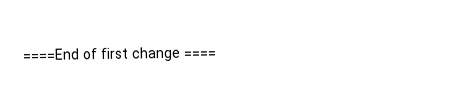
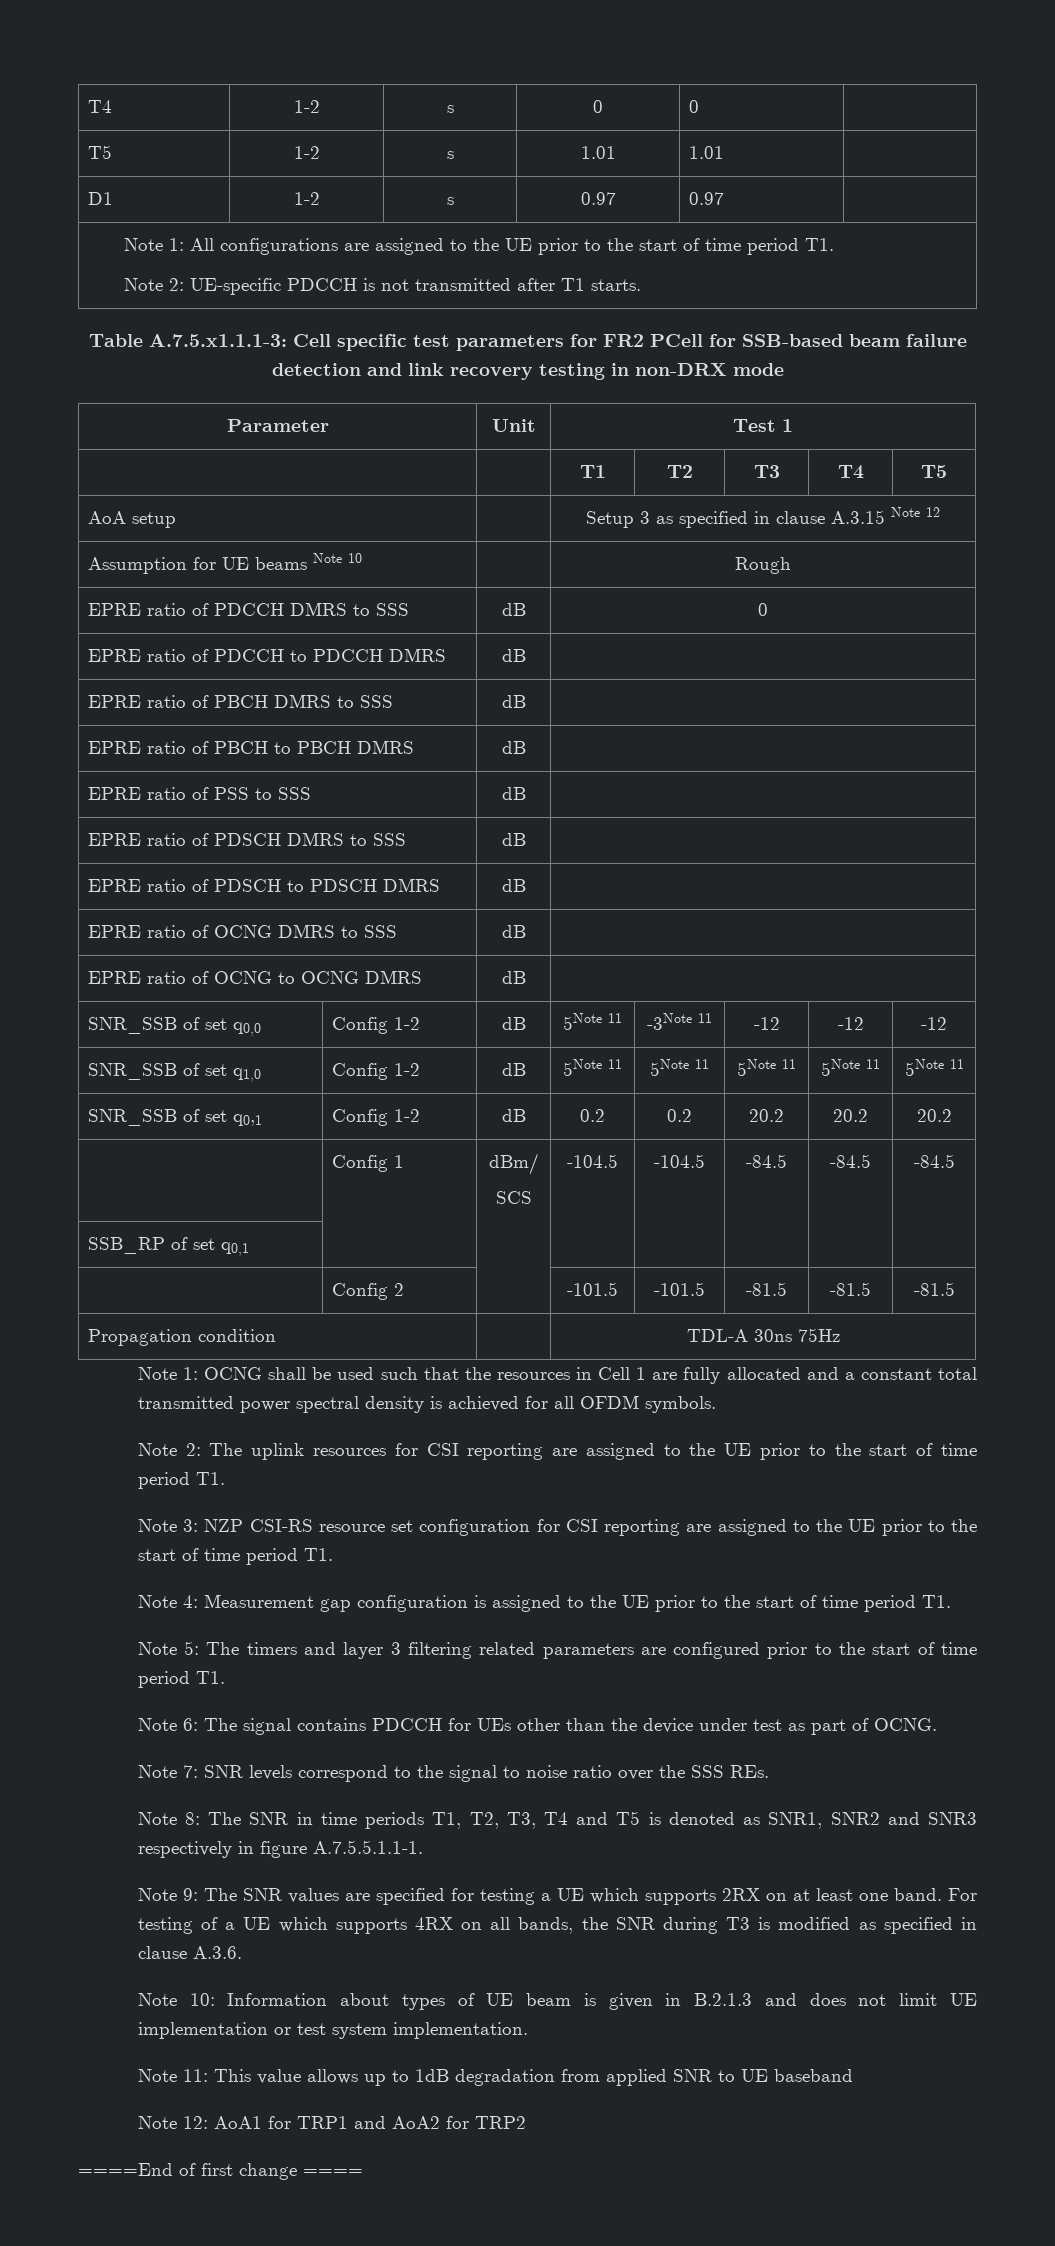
(22, 54) none -> [87,100,112,113] [293,100,320,113] [446,105,454,113] [593,100,603,113] [688,100,699,113] [87,145,112,159] [293,146,320,159] [446,151,454,159] [580,146,616,159] [688,146,724,159] [87,192,113,205] [293,192,320,205] [446,197,454,205] [580,192,616,205] [688,192,724,205] [123,238,834,255] [123,278,641,295] [88,334,967,351] [271,363,784,380] [226,419,329,432] [491,419,536,432] [733,419,793,432] [579,465,606,478] [666,465,693,478] [753,465,780,478] [837,465,864,479] [921,465,947,478] [87,511,176,528] [586,507,940,528] [87,553,362,574] [735,557,791,574] [87,602,409,616] [501,603,526,616] [758,603,768,616] [87,648,446,662] [501,649,526,662] [87,694,393,708] [501,695,526,708] [87,740,414,754] [501,741,526,754] [87,787,311,800] [501,787,526,800] [87,832,406,846] [501,833,526,846] [87,878,440,892] [501,879,526,892] [87,924,397,938] [501,925,526,938] [87,970,422,984] [501,971,526,984] [87,1017,261,1036] [331,1017,420,1034] [501,1017,526,1030] [563,1013,622,1030] [647,1013,712,1030] [753,1017,780,1030] [837,1017,864,1030] [921,1017,947,1030] [87,1063,261,1082] [331,1063,420,1080] [501,1063,526,1076] [563,1059,622,1076] [650,1059,709,1076] [737,1059,796,1076] [821,1059,880,1076] [904,1059,964,1076] [87,1109,262,1126] [331,1109,420,1126] [501,1109,526,1122] [580,1109,605,1122] [667,1109,692,1122] [749,1109,784,1122] [833,1109,868,1122] [916,1109,952,1122] [331,1155,404,1172] [488,1153,539,1175] [495,1191,532,1204] [567,1154,618,1168] [654,1154,705,1168] [746,1154,787,1168] [830,1154,871,1168] [913,1154,955,1168] [87,1237,249,1256] [331,1283,404,1300] [567,1282,618,1296] [654,1282,705,1296] [746,1282,787,1296] [830,1282,871,1296] [913,1282,955,1296] [87,1329,276,1346] [686,1328,840,1342] [137,1367,977,1384] [137,1395,716,1413] [137,1443,977,1460] [137,1472,225,1489] [137,1519,978,1536] [137,1548,333,1565] [137,1594,951,1612] [137,1641,977,1659] [137,1671,225,1688] [137,1718,937,1735] [137,1765,769,1782] [137,1811,978,1829] [137,1840,423,1858] [137,1888,977,1905] [137,1917,977,1934] [137,1946,242,1959] [137,1993,977,2010] [137,2022,528,2039] [137,2069,853,2086] [137,2116,526,2129] T4 | 1-2 | s | 0 | 0 | // T5 | 1-2 | s | 1.01 | 1.01 | // D1 | 1-2 | s | 0.97 | 0.97 | // Note 1: All configurations are assigned to the UE prior to the start of time period T1. // Note 2: UE-specific PDCCH is not transmitted after T1 starts. // Table A.7.5.x1.1.1-3: Cell specific test parameters for FR2 PCell for SSB-based beam failure detection and link recovery testing in non-DRX mode // Parameter | Unit | Test 1 // | | T1 | T2 | T3 | T4 | T5 // AoA setup | | Setup 3 as specified in clause A.3.15 Note 12 // Assumption for UE beams Note 10 | | Rough // EPRE ratio of PDCCH DMRS to SSS | dB | 0 // EPRE ratio of PDCCH to PDCCH DMRS | dB | // EPRE ratio of PBCH DMRS to SSS | dB | // EPRE ratio of PBCH to PBCH DMRS | dB | // EPRE ratio of PSS to SSS | dB | // EPRE ratio of PDSCH DMRS to SSS | dB | // EPRE ratio of PDSCH to PDSCH DMRS | dB | // EPRE ratio of OCNG DMRS to SSS | dB | // EPRE ratio of OCNG to OCNG DMRS | dB | // SNR_SSB of set q0,0 | Config 1-2 | dB | 5Note 11 | -3Note 11 | -12 | -12 | -12 // SNR_SSB of set q1,0 | Config 1-2 | dB | 5Note 11 | 5Note 11 | 5Note 11 | 5Note 11 | 5Note 11 // SNR_SSB of set q0,1 | Config 1-2 | dB | 0.2 | 0.2 | 20.2 | 20.2 | 20.2 // | Config 1 | dBm/ // SCS | -104.5 | -104.5 | -84.5 | -84.5 | -84.5 // SSB_RP of set q0,1 | | | | | | | // | Config 2 | | -101.5 | -101.5 | -81.5 | -81.5 | -81.5 // Propagation condition | | TDL-A 30ns 75Hz // Note 1: OCNG shall be used such that the resources in Cell 1 are fully allocated and a constant total transmitted power spectral density is achieved for all OFDM symbols. // Note 2: The uplink resources for CSI reporting are assigned to the UE prior to the start of time period T1. // Note 3: NZP CSI-RS resource set configuration for CSI reporting are assigned to the UE prior to the start of time period T1. // Note 4: Measurement gap configuration is assigned to the UE prior to the start of time period T1. // Note 5: The timers and layer 3 filtering related parameters are configured prior to the start of time period T1. // Note 6: The signal contains PDCCH for UEs other than the device under test as part of OCNG. // Note 7: SNR levels correspond to the signal to noise ratio over the SSS REs. // Note 8: The SNR in time periods T1, T2, T3, T4 and T5 is denoted as SNR1, SNR2 and SNR3 respectively in figure A.7.5.5.1.1-1. // Note 9: The SNR values are specified for testing a UE which supports 2RX on at least one band. For testing of a UE which supports 4RX on all bands, the SNR during T3 is modified as specified in clause A.3.6. // Note 10: Information about types of UE beam is given in B.2.1.3 and does not limit UE implementation or test system implementation. // Note 11: This value allows up to 1dB degradation from applied SNR to UE baseband // Note 12: AoA1 for TRP1 and AoA2 for TRP2 //

